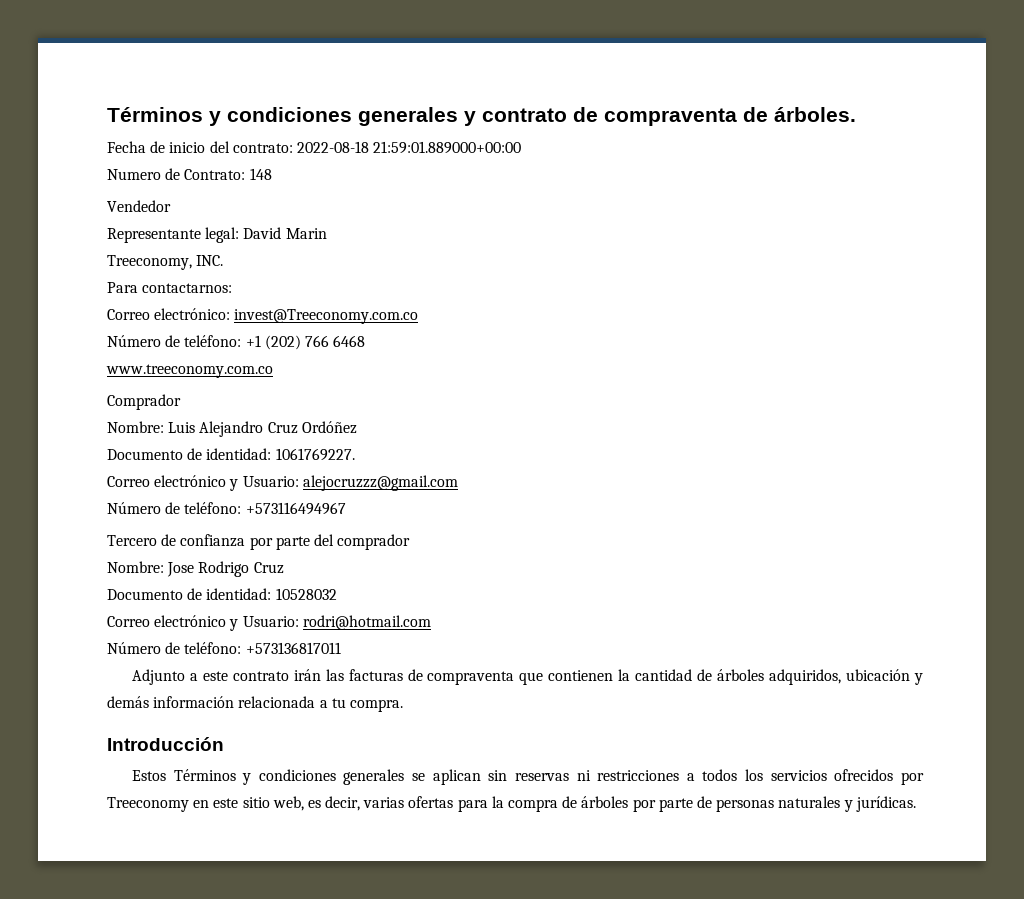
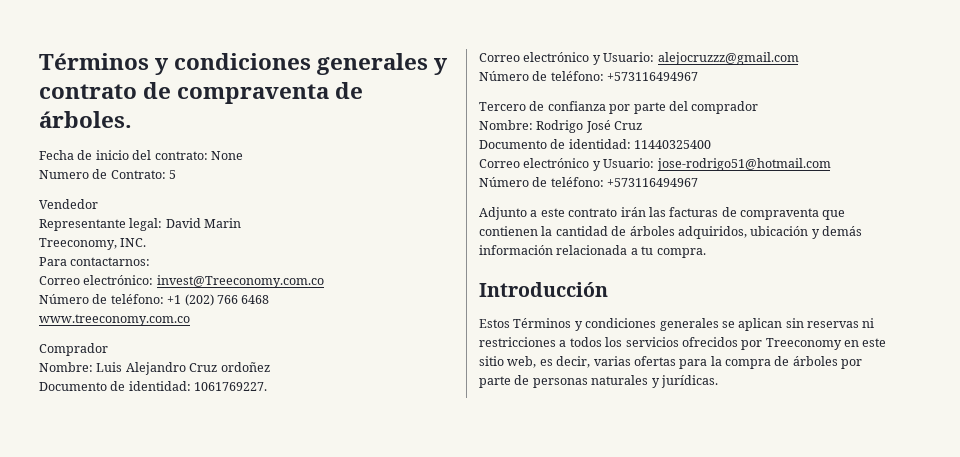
[232,141,522,154] contrato: 2022-08-18 21:59:01.889000+00:00 -> [154,151,243,160] contrato: None
[249,168,272,180] 148 -> [169,170,177,179] 5
[301,421,357,434] Ordóñez -> [220,362,270,372] ordoñez
[167,561,250,577] Jose Rodrigo -> [536,120,611,133] Rodrigo José
[275,588,337,600] [107,615,431,631] [107,642,341,654] 10528032 // Correo electrónico y Usuario: rodri@hotmail.com // Número de teléfono: +573136817011 -> [634,140,712,149] [479,158,831,171] [479,177,699,187] 11440325400 // Correo electrónico y Usuario: jose-rodrigo51@hotmail.com // Número de teléfono: +573116494967

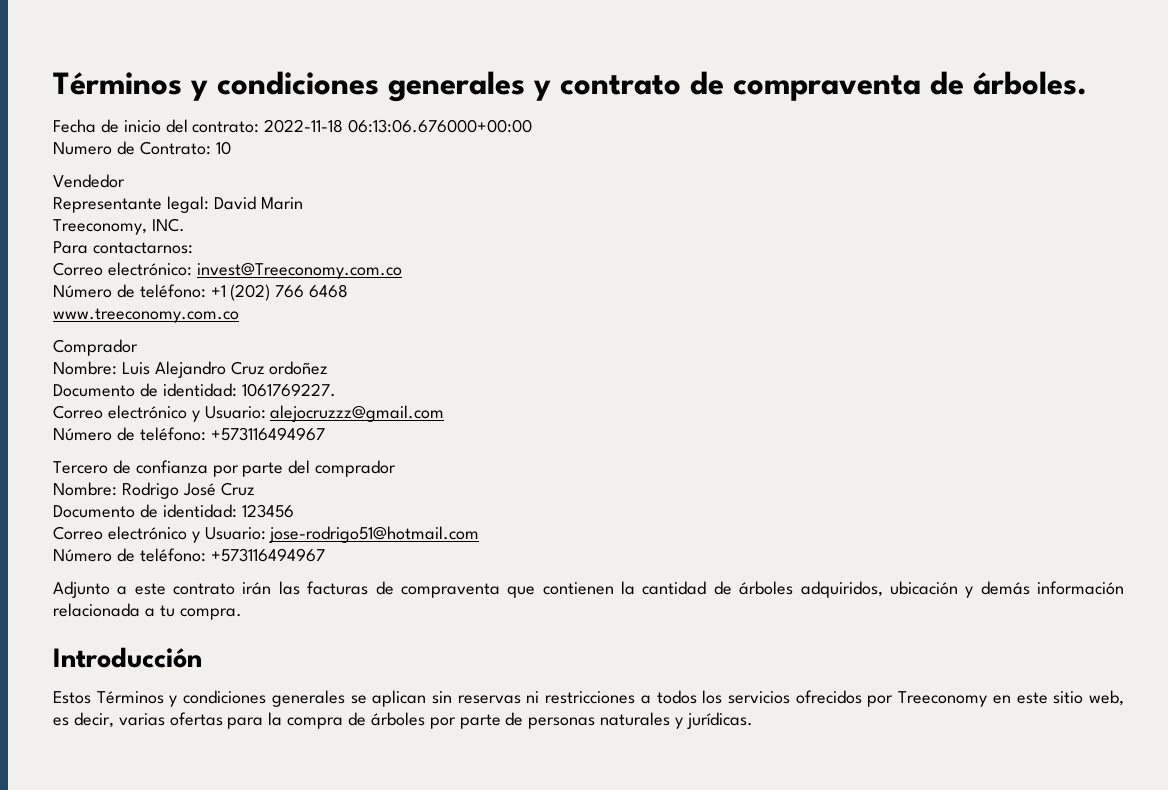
[154,151,243,160] contrato: None -> [192,119,533,133] contrato: 2022-11-18 06:13:06.676000+00:00
[169,170,177,179] 5 -> [215,141,231,155] 10
[634,140,712,149] 11440325400 -> [241,504,294,518] 123456

